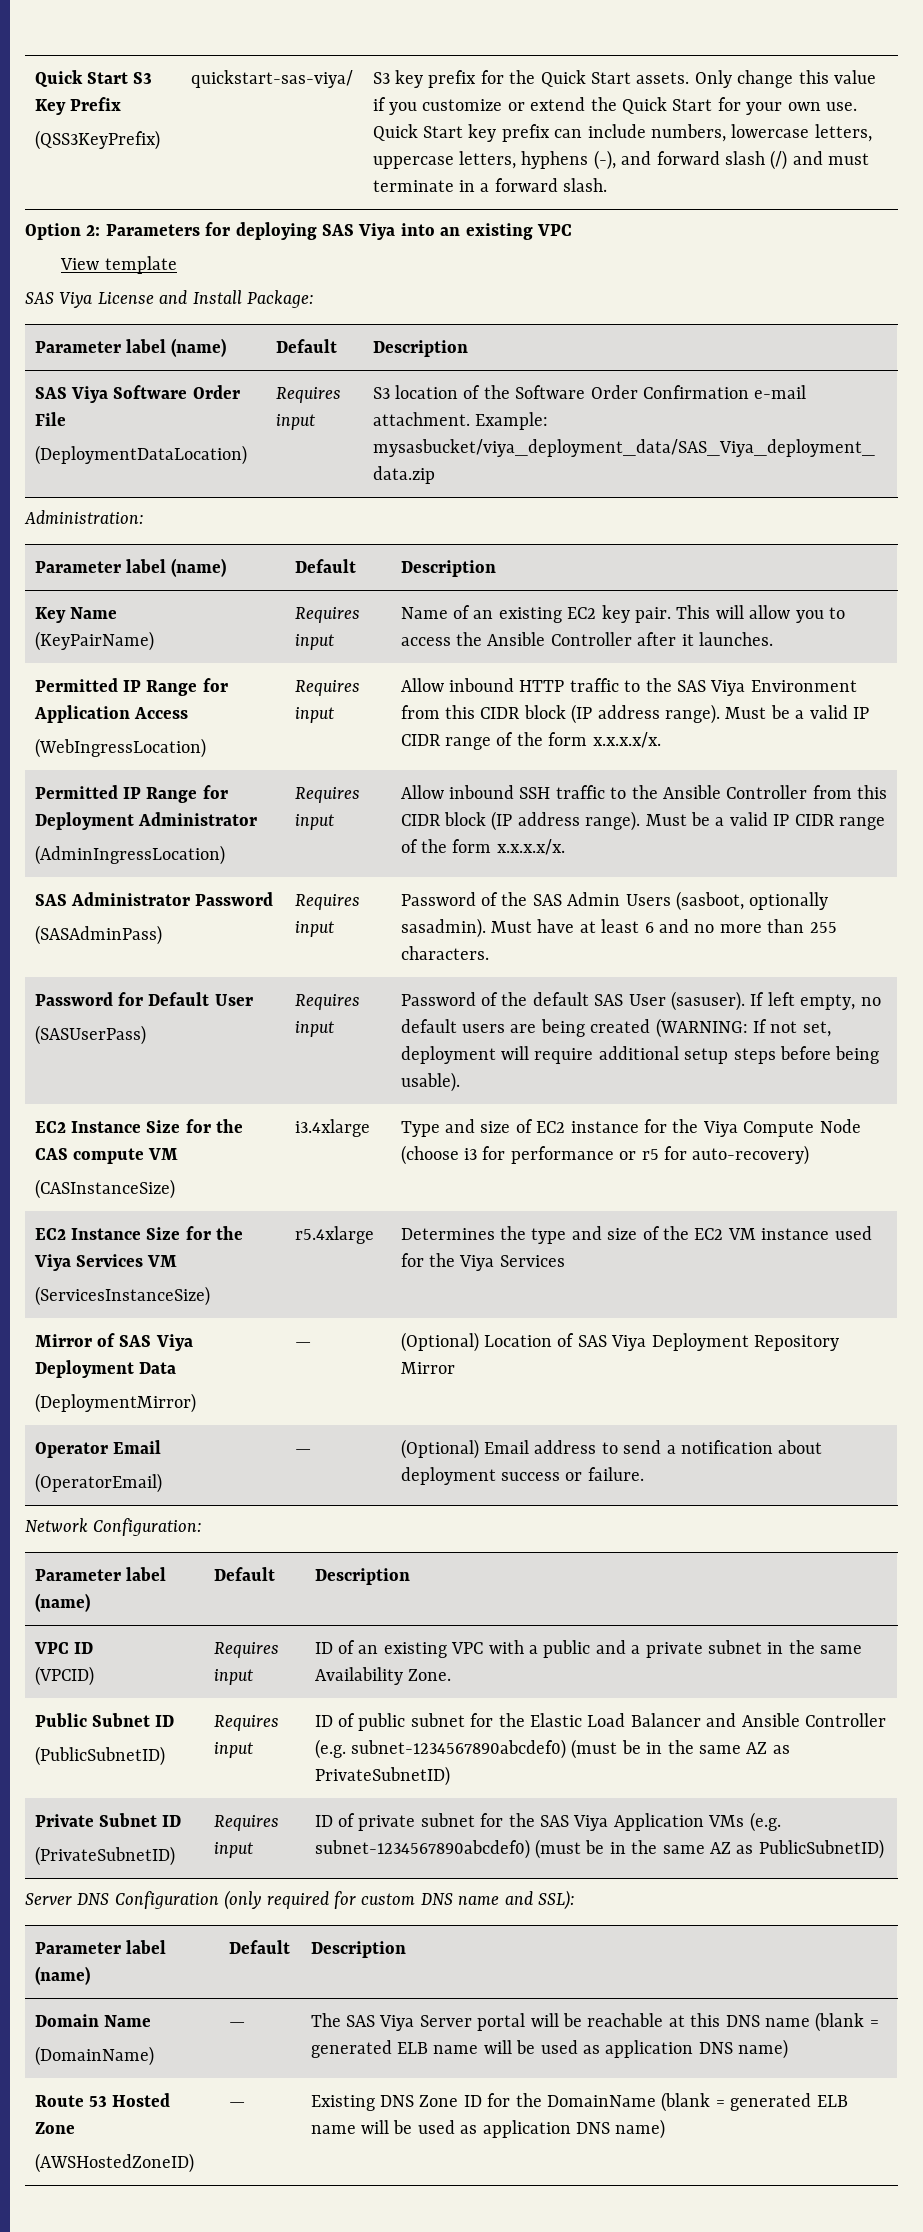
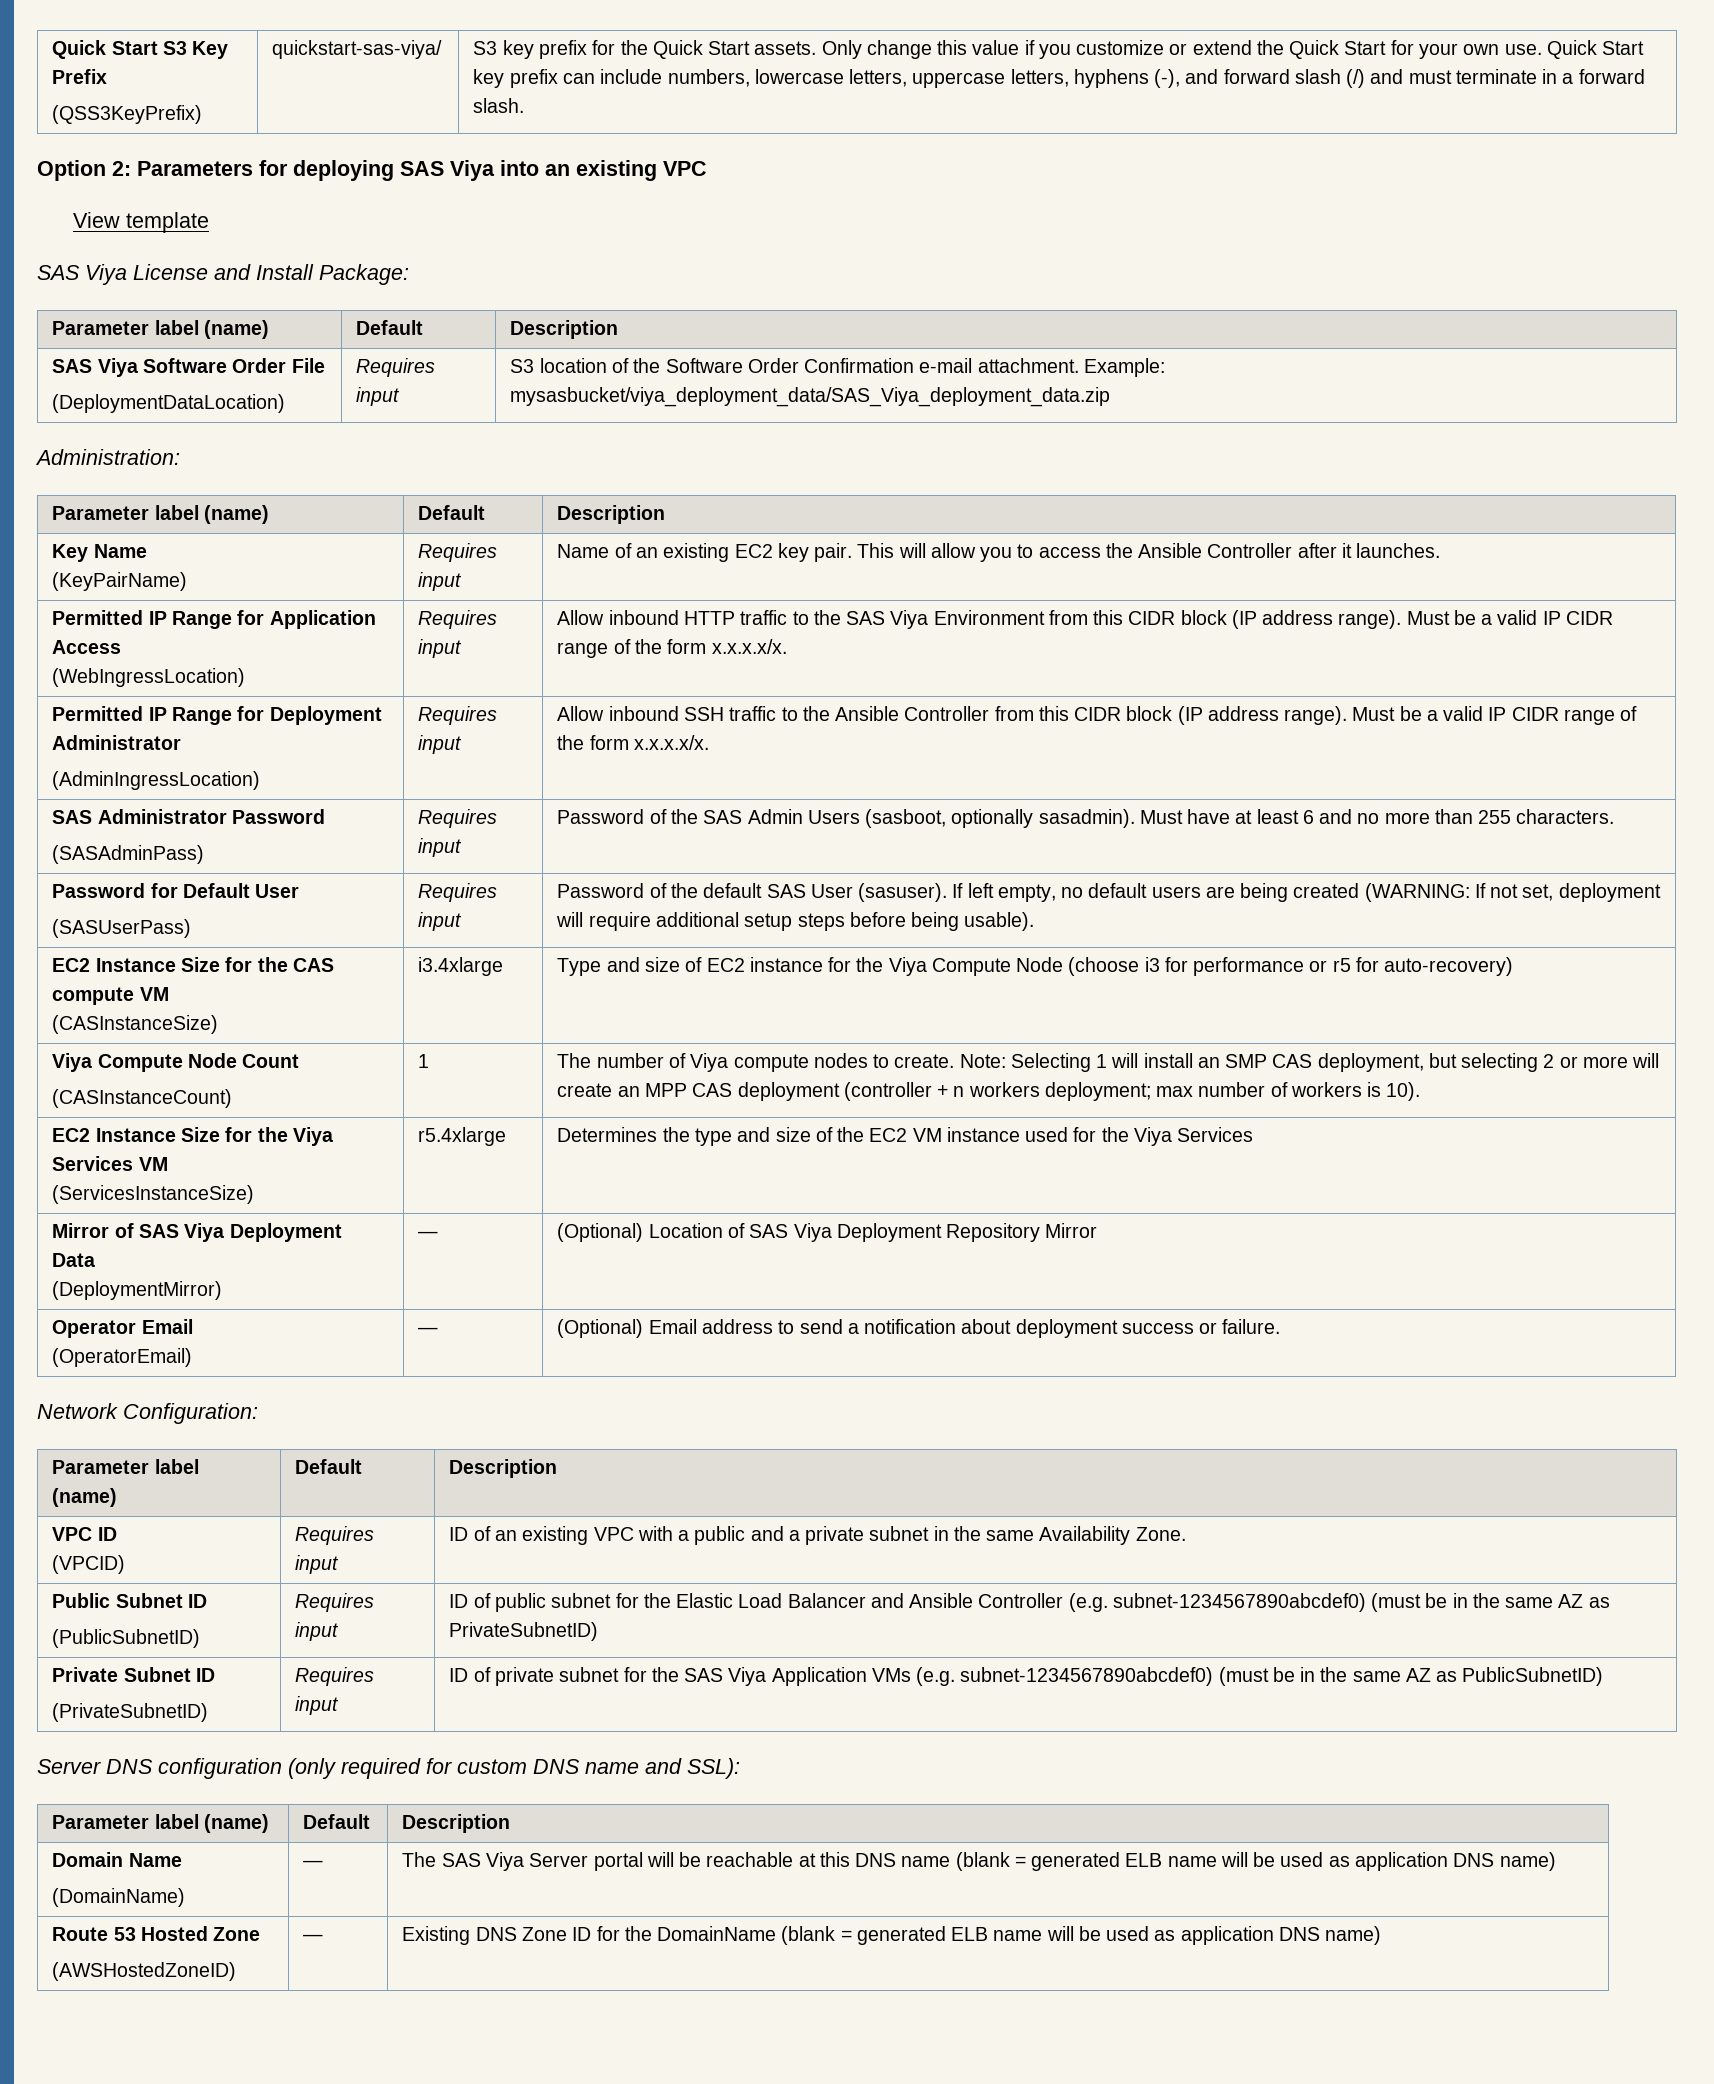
(810, 1155) none -> [52,1053,300,1072] [52,1089,233,1108] [418,1054,430,1068] [557,1053,1660,1072] [557,1082,1421,1101] // Viya Compute Node Count // (CASInstanceCount) | 1 | The number of Viya compute nodes to create. Note: Selecting 1 will install an SMP CAS deployment, but selecting 2 or more will create an MPP CAS deployment (controller + n workers deployment; max number of workers is 10).
[114,1891,219,1909] Configuration -> [158,1758,282,1779] configuration

